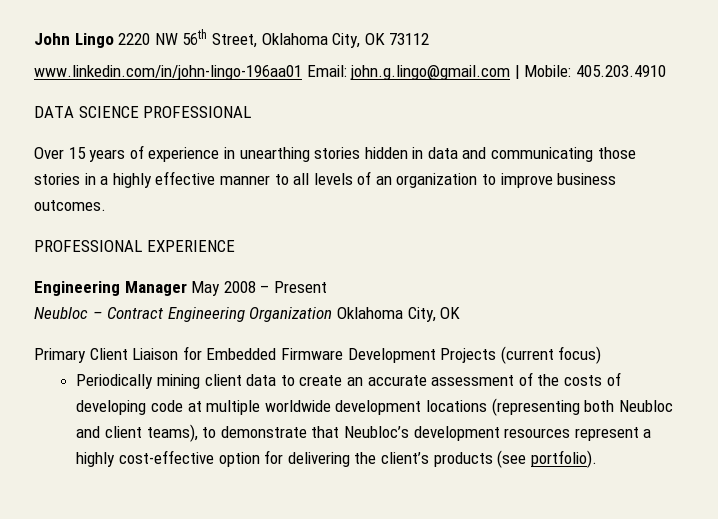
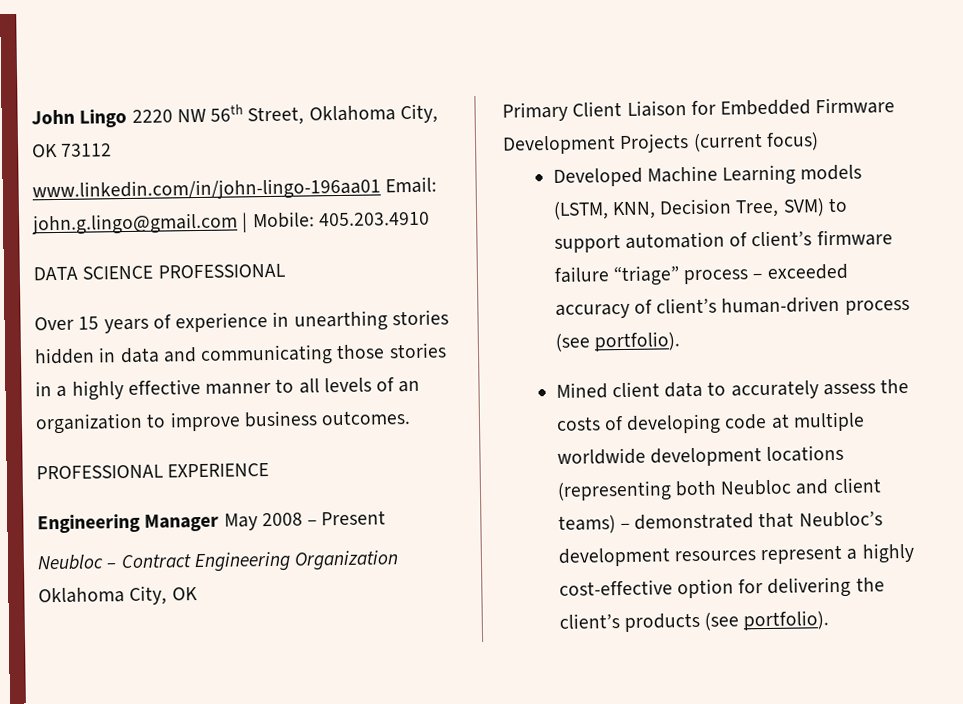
[76,372,533,389] Periodically mining client data to create an accurate assessment of -> [552,164,863,187] [552,197,848,220] [553,229,893,253] [553,263,849,287] [554,295,910,319] [554,331,680,352] [555,380,876,400] Developed Machine Learning models (LSTM, KNN, Decision Tree, SVM) to support automation of client’s firmware failure “triage” process – exceeded accuracy of client’s human-driven process (see portfolio). // Mined client data to accurately assess
[146,424,307,442] teams), to demonstrate -> [557,513,755,534] teams) – demonstrated

